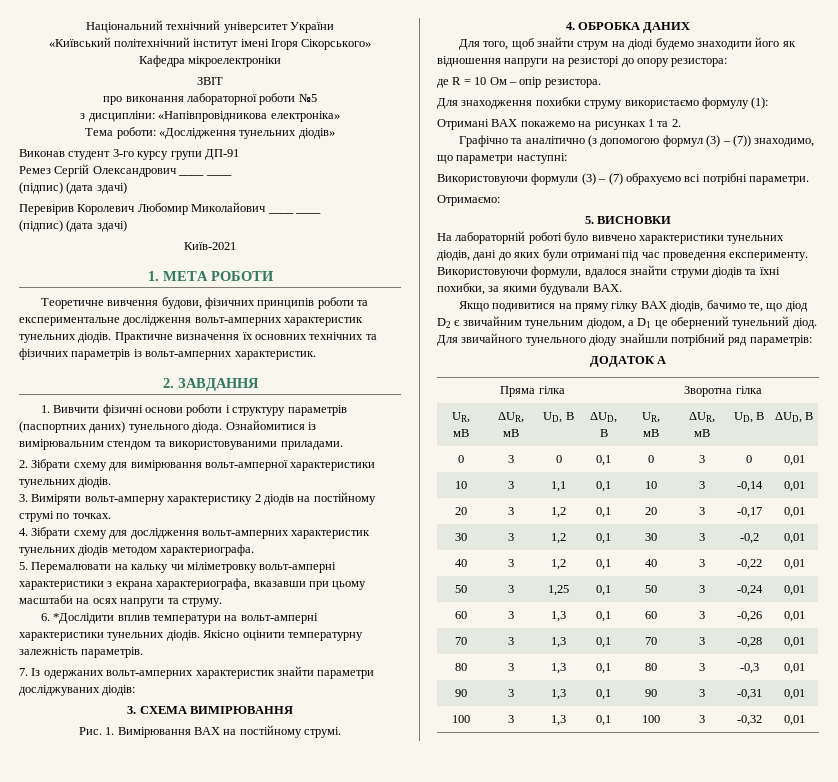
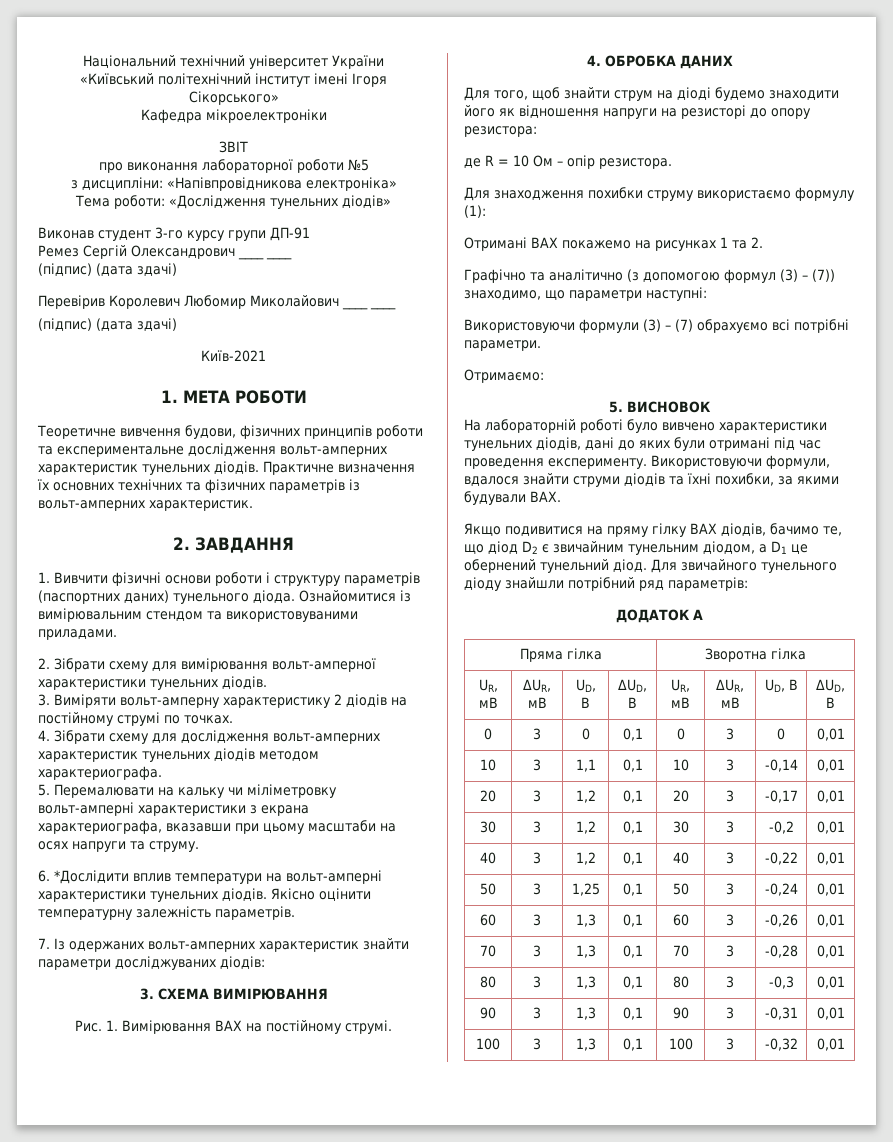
[597,216,672,224] ВИСНОВКИ -> [627,401,711,413] ВИСНОВОК

